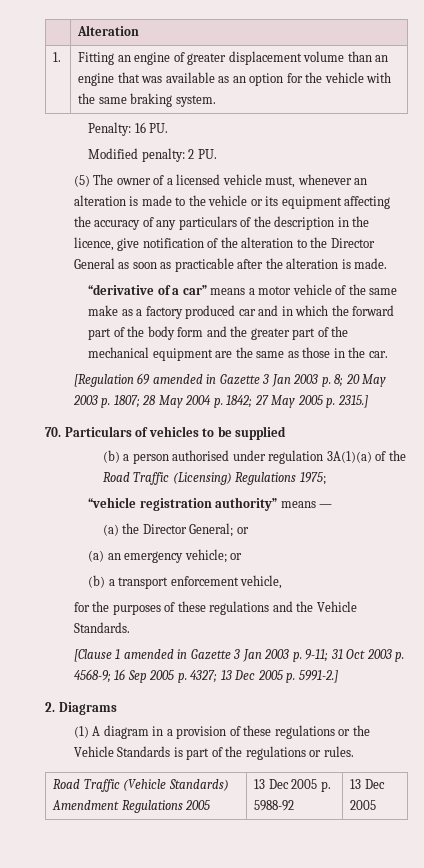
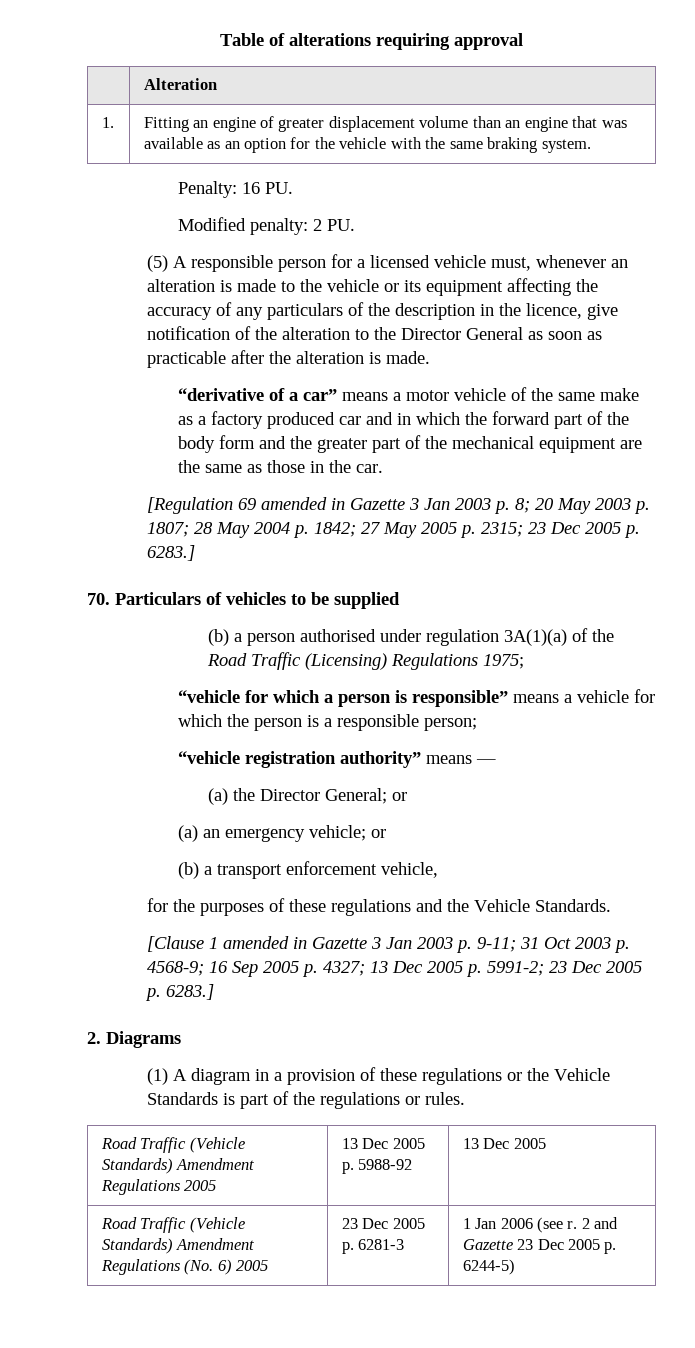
(77, 30) none -> [220,33,523,50] Table of alterations requiring approval //
[93,174,165,185] The owner of -> [173,254,353,272] A responsible person for
[337,395,368,408] 2315.] -> [481,522,641,538] [147,545,196,561] 2315; 23 Dec 2005 p. 6283.]
(326, 478) none -> [177,689,655,707] [177,714,477,731] // “vehicle for which a person is responsible” means a vehicle for which the person is a responsible person;
[298,670,338,683] 5991-2.] -> [487,961,643,976] [145,984,215,1001] 5991-2; 23 Dec 2005 p. 6283.]
(377, 805) none -> [100,1217,245,1233] [101,1238,255,1254] [100,1259,268,1275] [341,1218,425,1229] [341,1239,405,1254] [462,1217,619,1233] [462,1239,617,1254] [462,1259,515,1275] // Road Traffic (Vehicle Standards) Amendment Regulations (No. 6) 2005 | 23 Dec 2005 p. 6281-3 | 1 Jan 2006 (see r. 2 and Gazette 23 Dec 2005 p. 6244-5)

